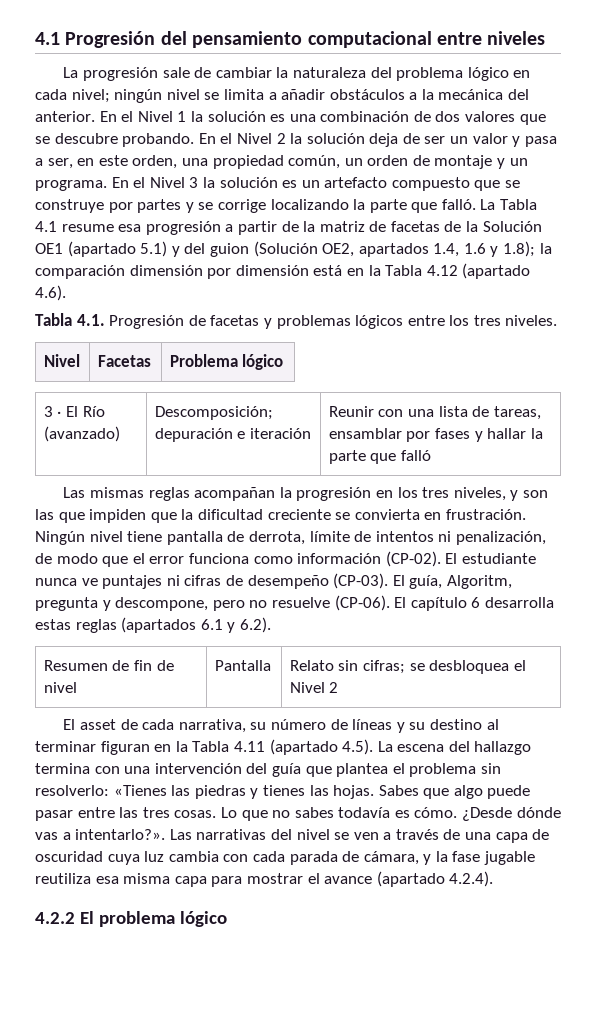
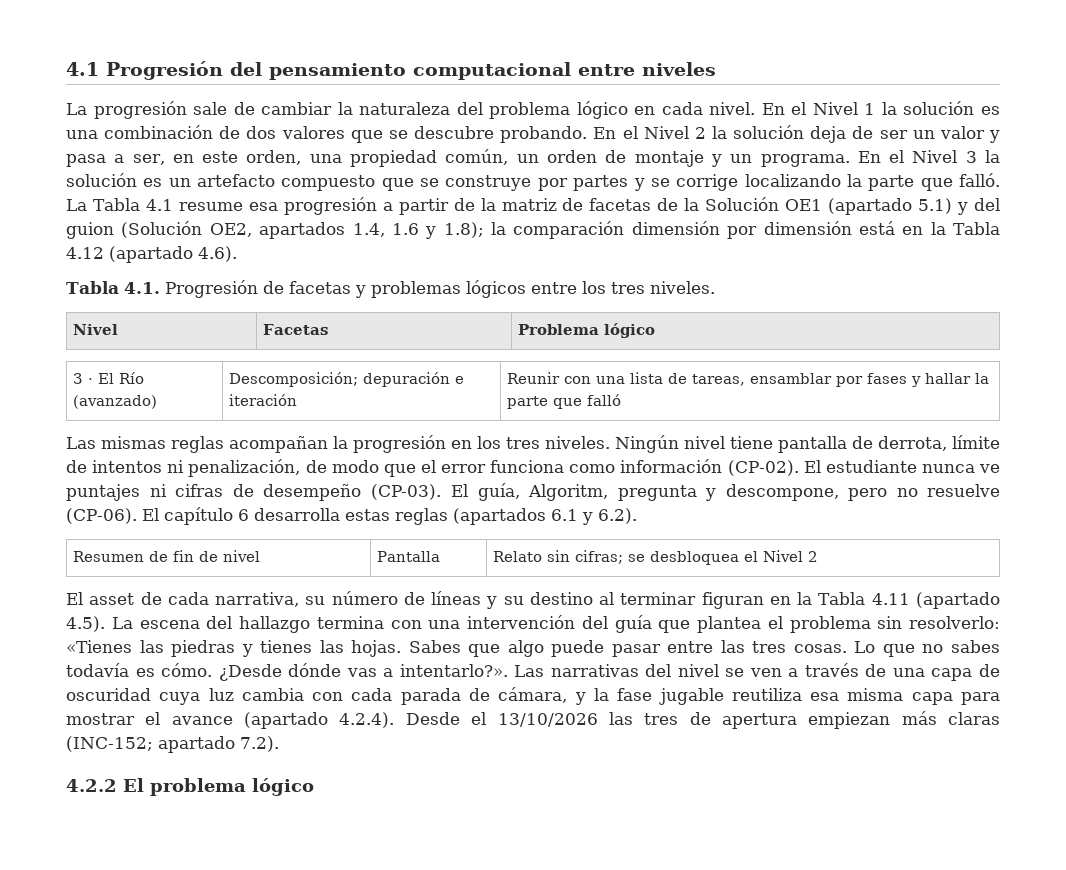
[71,89,530,103] [35,111,95,122] nivel; ningún nivel se limita a añadir obstáculos a la mecánica del anterior. -> [709,102,756,115] nivel.
[453,487,548,501] [35,509,526,523] niveles, y son las que impiden que la dificultad creciente se convierta en frustración. -> [545,436,610,449] niveles.
(494, 879) none -> [405,711,1001,729] [66,736,279,753] Desde el 13/10/2026 las tres de apertura empiezan más claras (INC-152; apartado 7.2).

